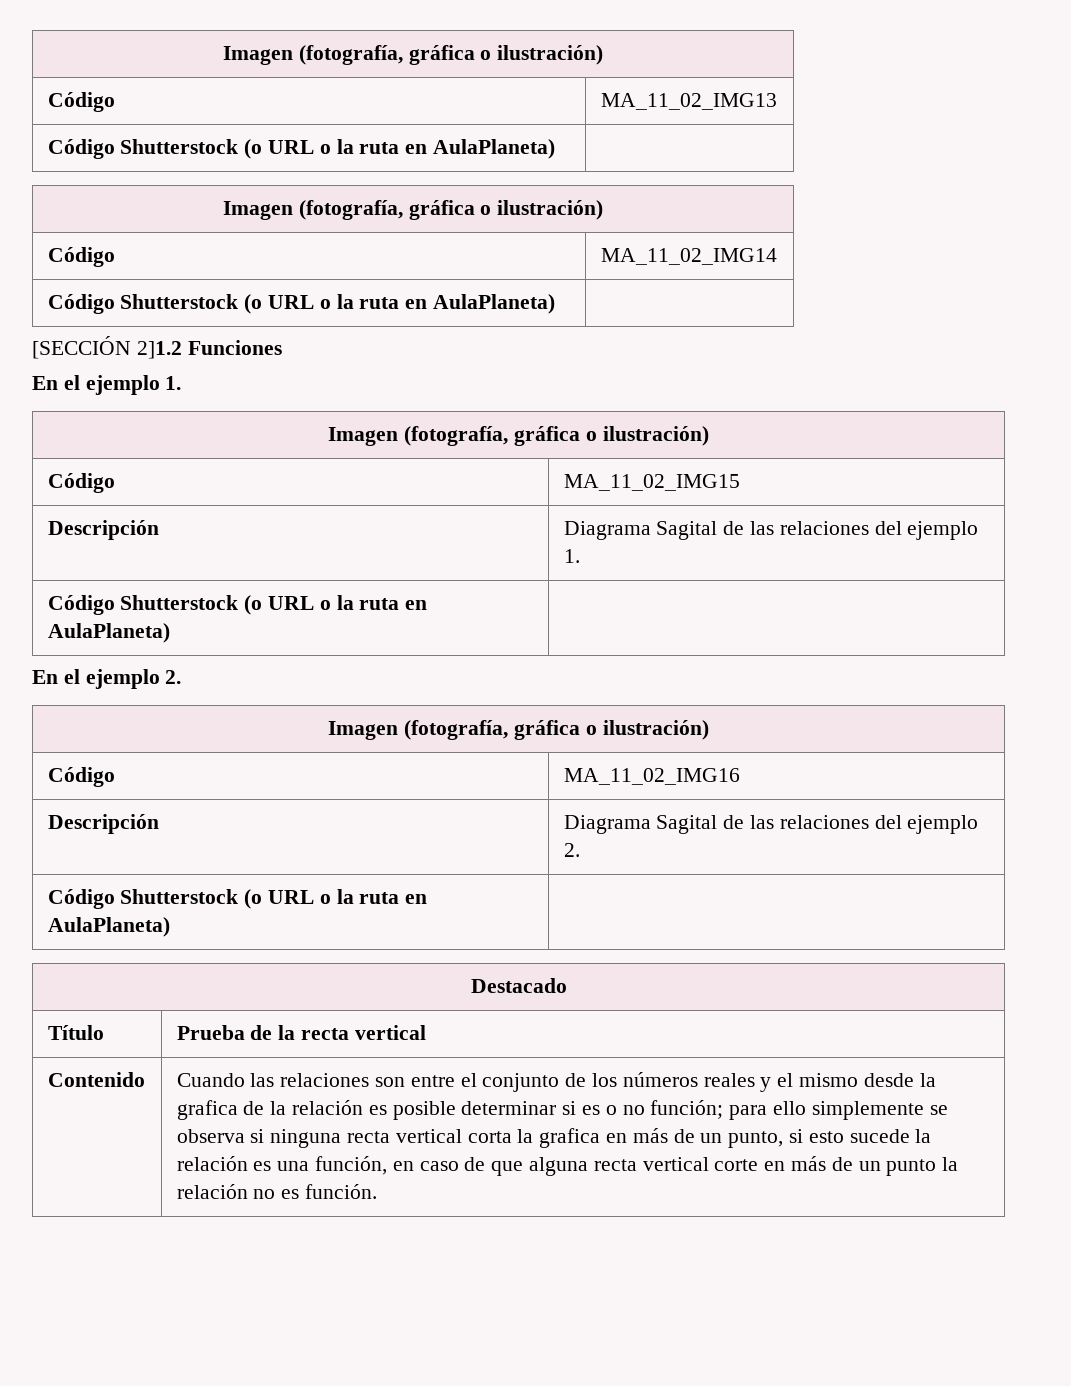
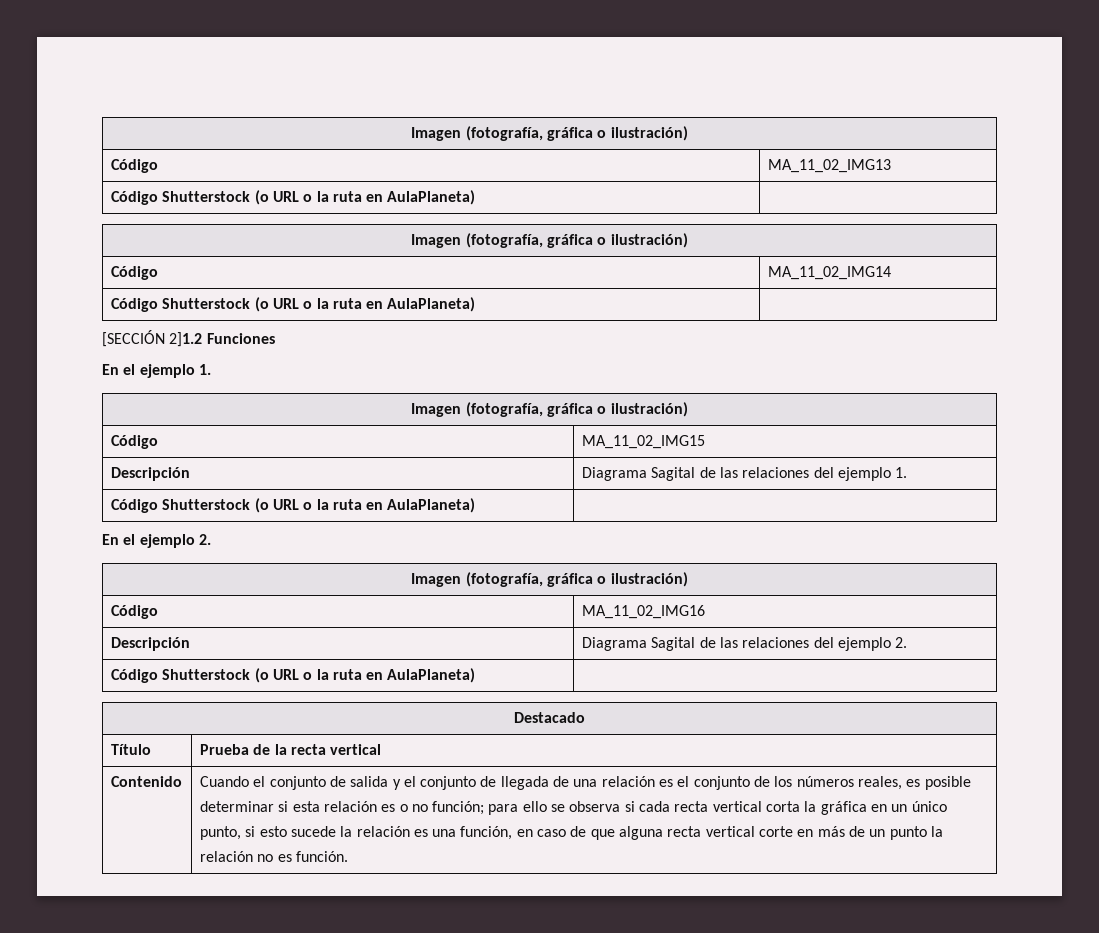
[250,1073,455,1087] las relaciones son entre -> [253,776,674,790] el conjunto de salida y el conjunto de llegada de una relación es
[703,1073,936,1092] [176,1100,364,1120] reales y el mismo desde la grafica de la relación -> [857,776,902,790] reales,
(577, 1108) none -> [292,801,377,812] esta relación
[811,1101,924,1120] simplemente -> (547, 806) none
[270,1129,342,1148] ninguna -> [639,801,671,812] cada
[539,1128,723,1148] grafica en más de un -> [820,801,947,815] gráfica en un único

